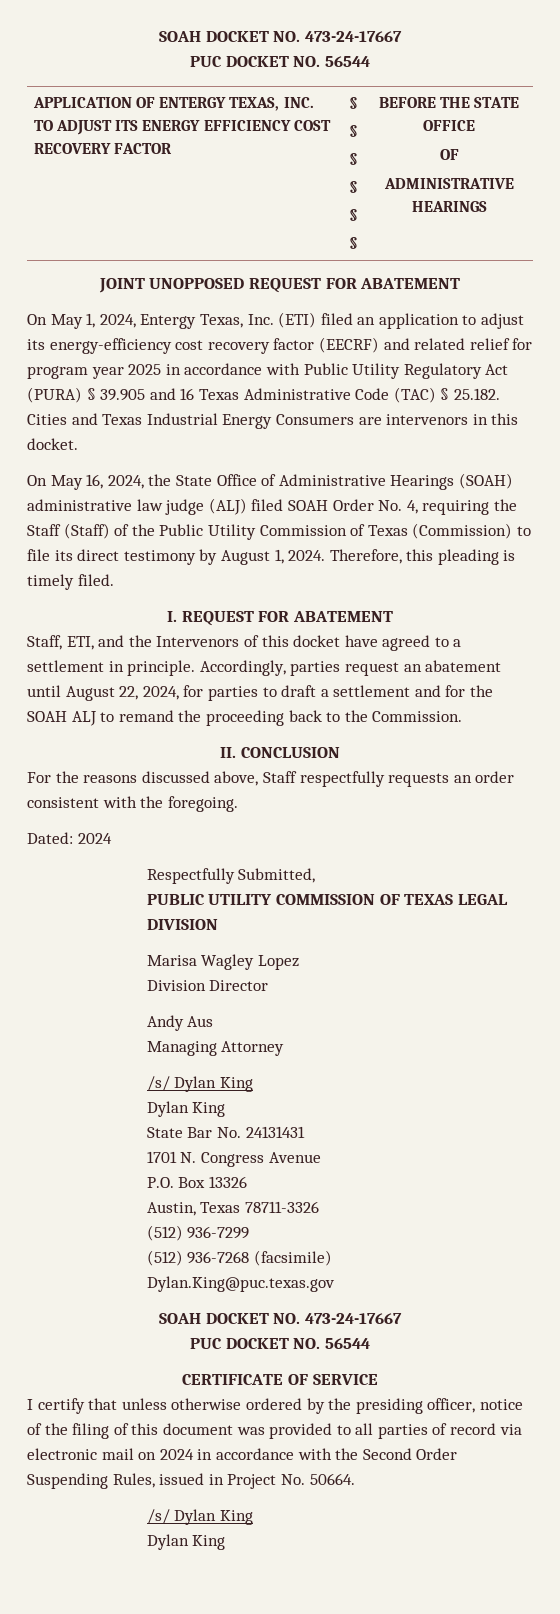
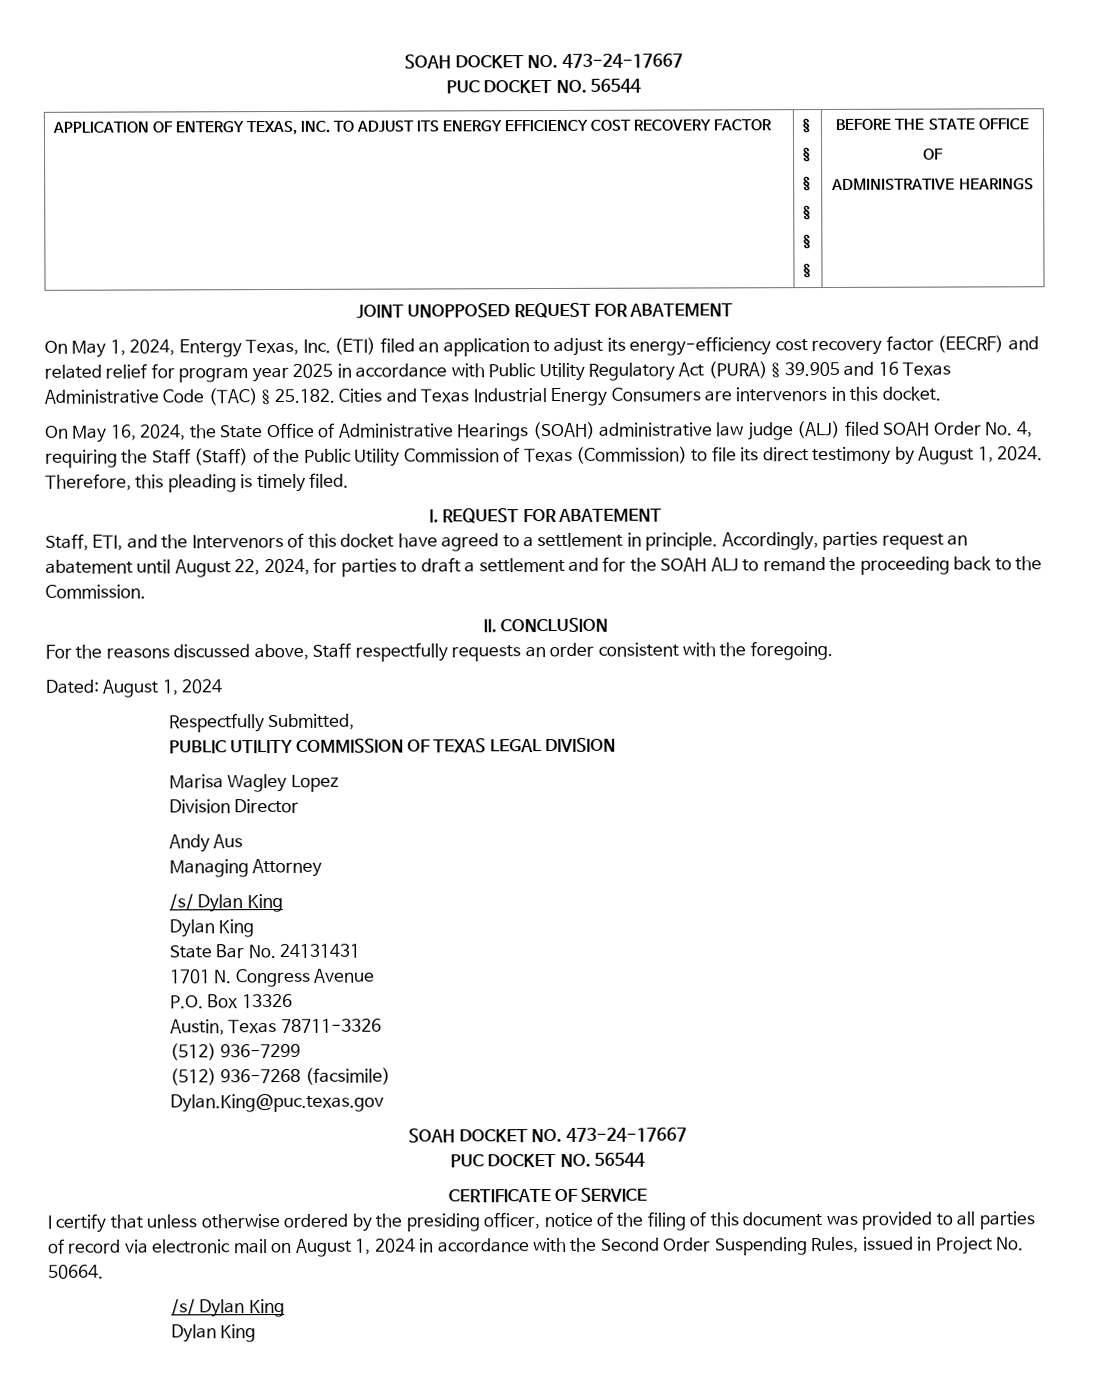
(73, 838) none -> [102,679,179,698] August 1,
(157, 1456) none -> [295,1238,372,1257] August 1,

